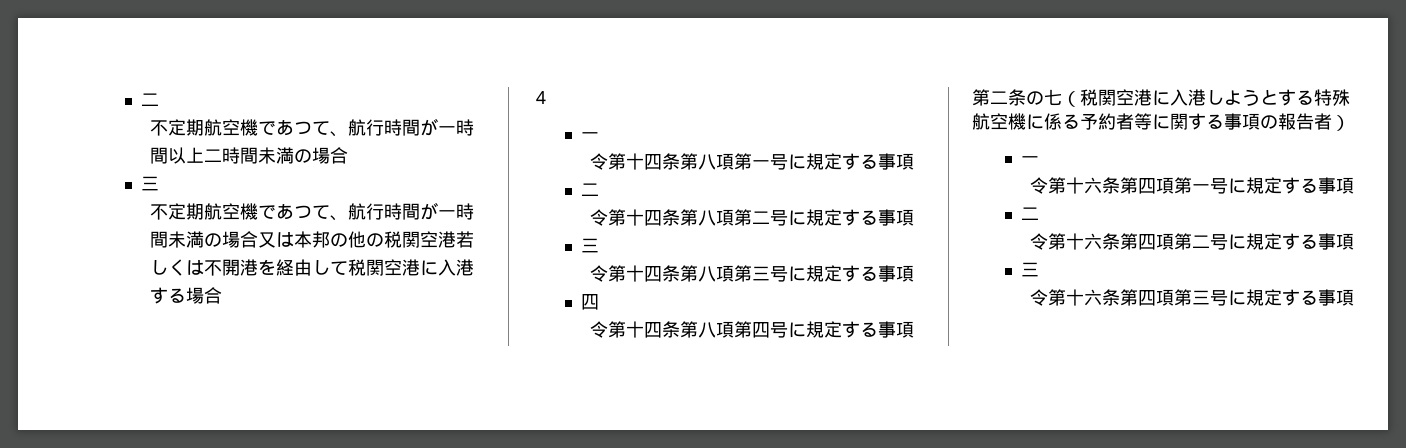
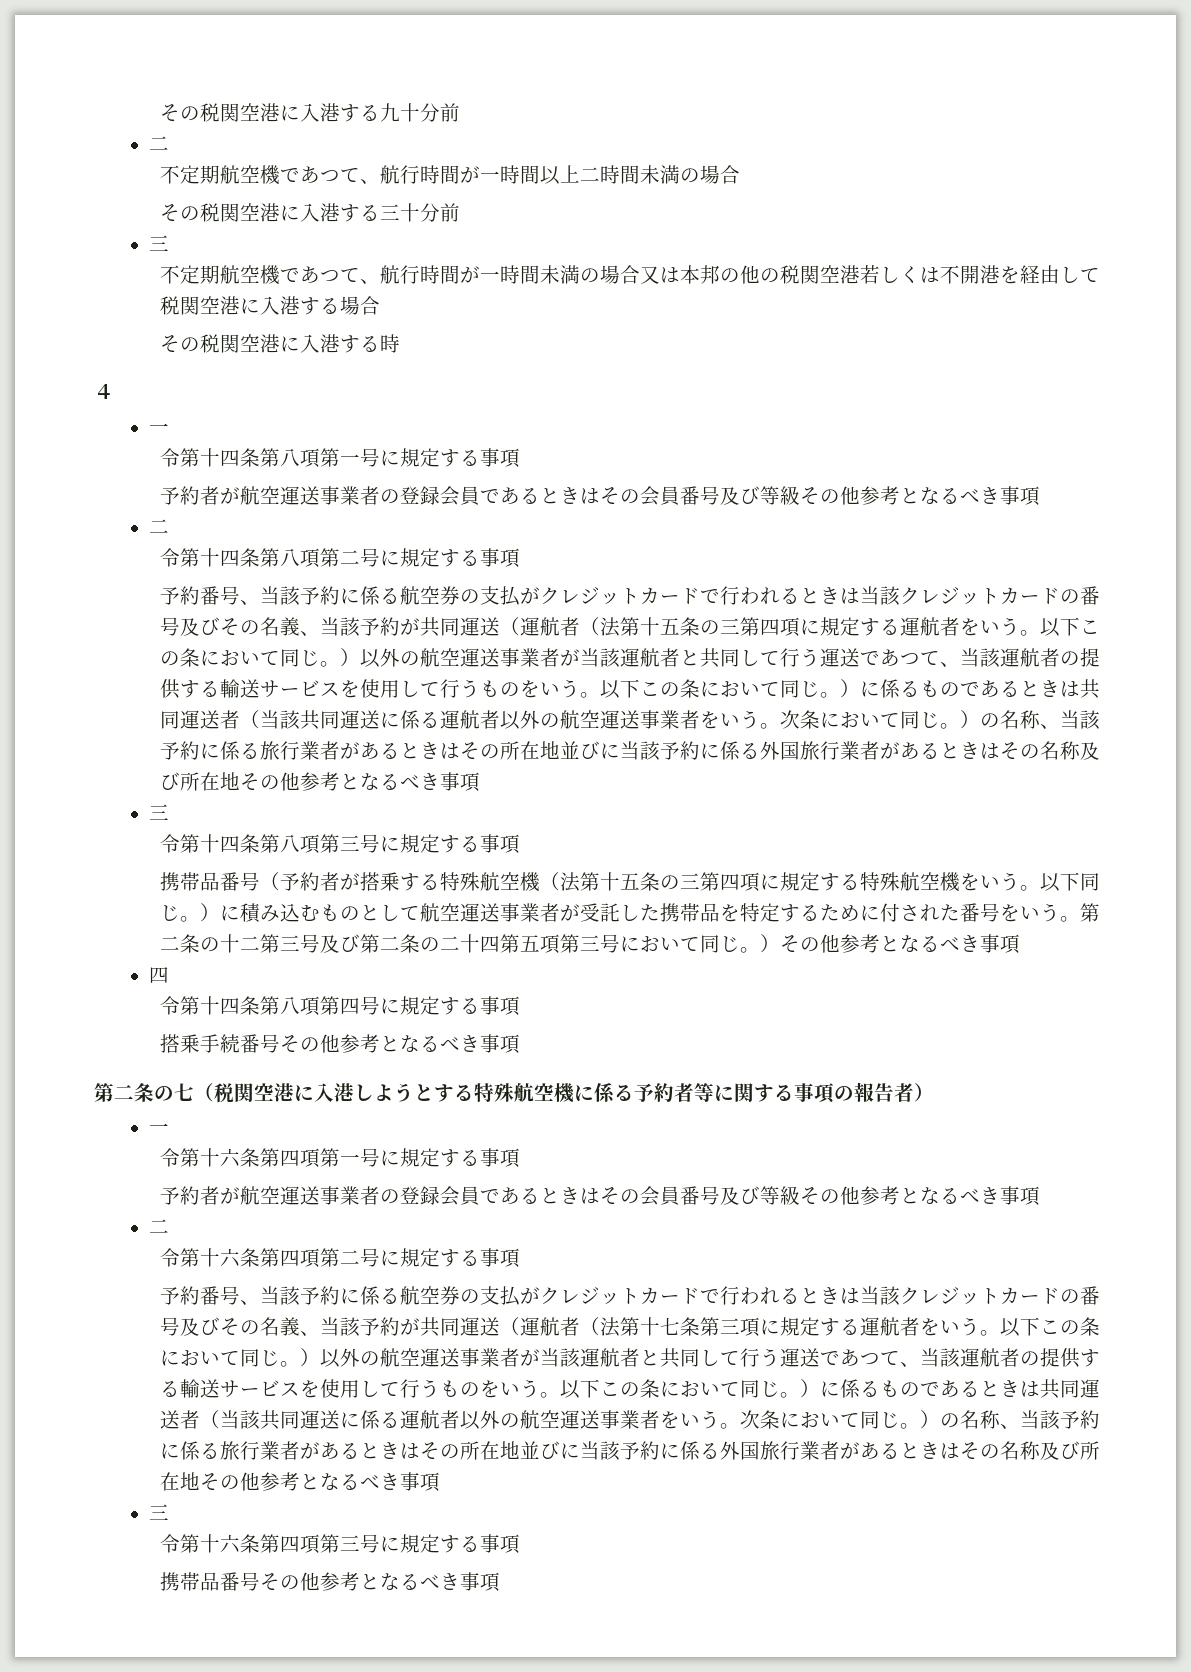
(140, 99) none -> [160,103,461,122] その税関空港に入港する九十分前 //
(349, 155) none -> [160,203,461,222] // その税関空港に入港する三十分前
(223, 295) none -> [160,334,401,353] // その税関空港に入港する時
(915, 161) none -> [160,486,1041,506] // 予約者が航空運送事業者の登録会員であるときはその会員番号及び等級その他参考となるべき事項
(915, 217) none -> [160,586,1101,606] [160,617,1101,637] [160,648,1101,668] [160,679,1101,699] [160,710,1101,730] [160,741,1101,761] [160,772,481,792] // 予約番号、当該予約に係る航空券の支払がクレジットカードで行われるときは当該クレジットカードの番号及びその名義、当該予約が共同運送（運航者（法第十五条の三第四項に規定する運航者をいう。以下この条において同じ。）以外の航空運送事業者が当該運航者と共同して行う運送であつて、当該運航者の提供する輸送サービスを使用して行うものをいう。以下この条において同じ。）に係るものであるときは共同運送者（当該共同運送に係る運航者以外の航空運送事業者をいう。次条において同じ。）の名称、当該予約に係る旅行業者があるときはその所在地並びに当該予約に係る外国旅行業者があるときはその名称及び所在地その他参考となるべき事項
(915, 273) none -> [160,872,1101,892] [160,903,1101,923] [160,934,1021,954] // 携帯品番号（予約者が搭乗する特殊航空機（法第十五条の三第四項に規定する特殊航空機をいう。以下同じ。）に積み込むものとして航空運送事業者が受託した携帯品を特定するために付された番号をいう。第二条の十二第三号及び第二条の二十四第五項第三号において同じ。）その他参考となるべき事項
(915, 329) none -> [160,1034,521,1054] // 搭乗手続番号その他参考となるべき事項
(1355, 185) none -> [160,1186,1041,1206] // 予約者が航空運送事業者の登録会員であるときはその会員番号及び等級その他参考となるべき事項
(1355, 241) none -> [160,1286,1101,1306] [160,1317,1101,1337] [160,1348,1101,1368] [160,1379,1101,1399] [160,1410,1101,1430] [160,1441,1101,1461] [160,1472,441,1492] // 予約番号、当該予約に係る航空券の支払がクレジットカードで行われるときは当該クレジットカードの番号及びその名義、当該予約が共同運送（運航者（法第十七条第三項に規定する運航者をいう。以下この条において同じ。）以外の航空運送事業者が当該運航者と共同して行う運送であつて、当該運航者の提供する輸送サービスを使用して行うものをいう。以下この条において同じ。）に係るものであるときは共同運送者（当該共同運送に係る運航者以外の航空運送事業者をいう。次条において同じ。）の名称、当該予約に係る旅行業者があるときはその所在地並びに当該予約に係る外国旅行業者があるときはその名称及び所在地その他参考となるべき事項
(1355, 297) none -> [160,1572,501,1592] // 携帯品番号その他参考となるべき事項

